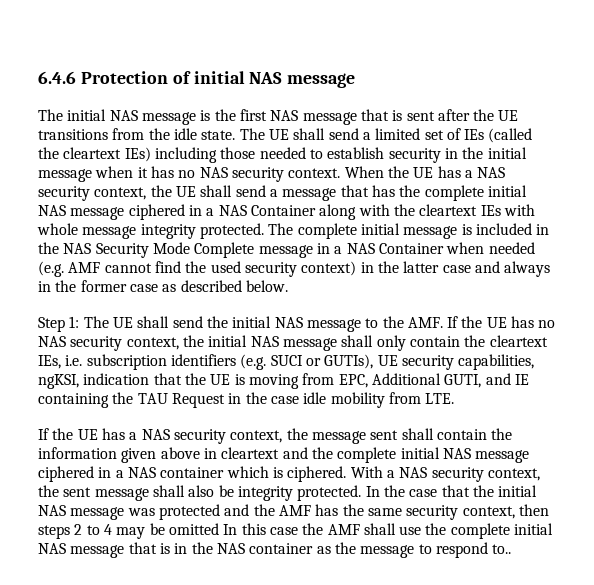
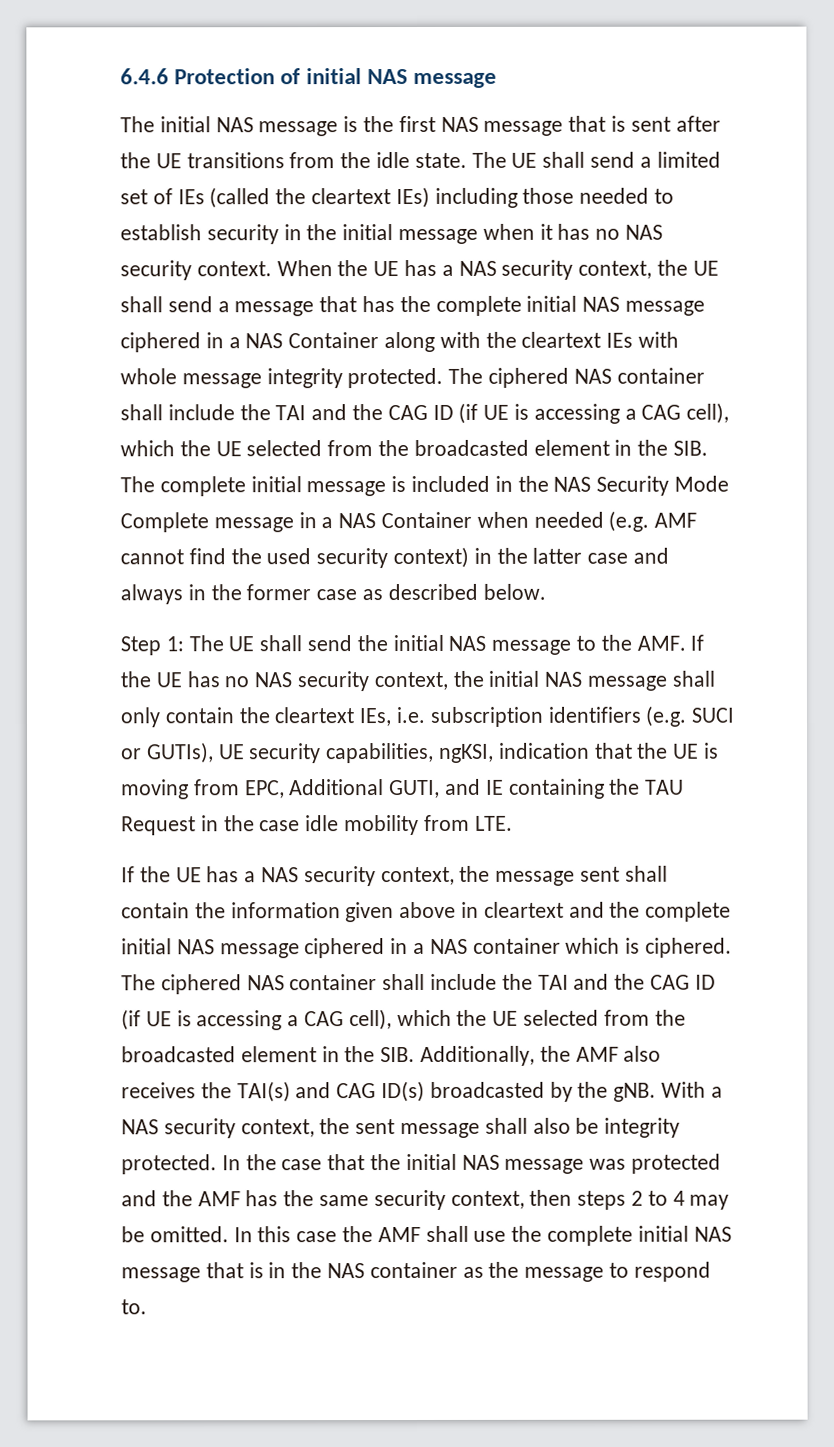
(294, 229) none -> [488,367,705,388] [120,402,730,424] [120,439,709,457] [120,476,155,493] ciphered NAS container shall include the TAI and the CAG ID (if UE is accessing a CAG cell), which the UE selected from the broadcasted element in the SIB. The
(347, 474) none -> [121,973,716,995] [121,1009,686,1031] [121,1045,662,1066] [121,1080,657,1103] The ciphered NAS container shall include the TAI and the CAG ID (if UE is accessing a CAG cell), which the UE selected from the broadcasted element in the SIB. Additionally, the AMF also receives the TAI(s) and CAG ID(s) broadcasted by the gNB.
[168,523,219,535] omitted -> [149,1226,229,1243] omitted.
[492,544,512,554] to.. -> [121,1299,147,1315] to.

